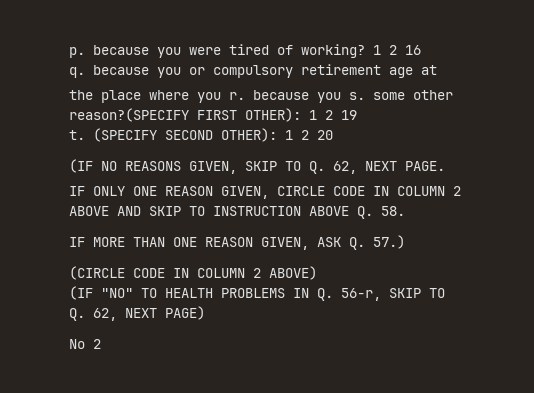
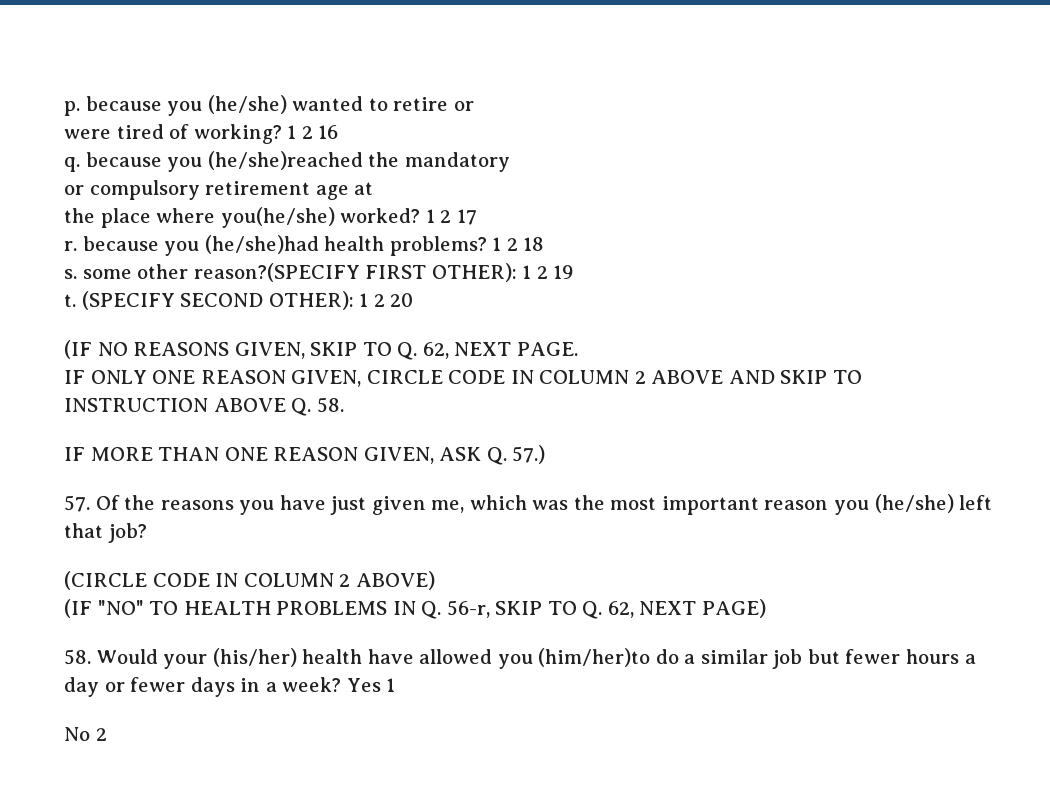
(181, 52) none -> [207,95,474,114] (he/she) wanted to retire or //
(181, 72) none -> [207,151,510,172] (he/she)reached the mandatory //
[197,90,341,103] you r. because you -> [220,207,477,228] [64,235,545,256] you(he/she) worked? 1 2 17 // r. because you (he/she)had health problems? 1 2 18 //
(405, 242) none -> [64,494,993,515] [64,523,147,543] // 57. Of the reasons you have just given me, which was the most important reason you (he/she) left that job?
(205, 313) none -> [64,648,976,669] [64,677,396,697] // 58. Would your (his/her) health have allowed you (him/her)to do a similar job but fewer hours a day or fewer days in a week? Yes 1

